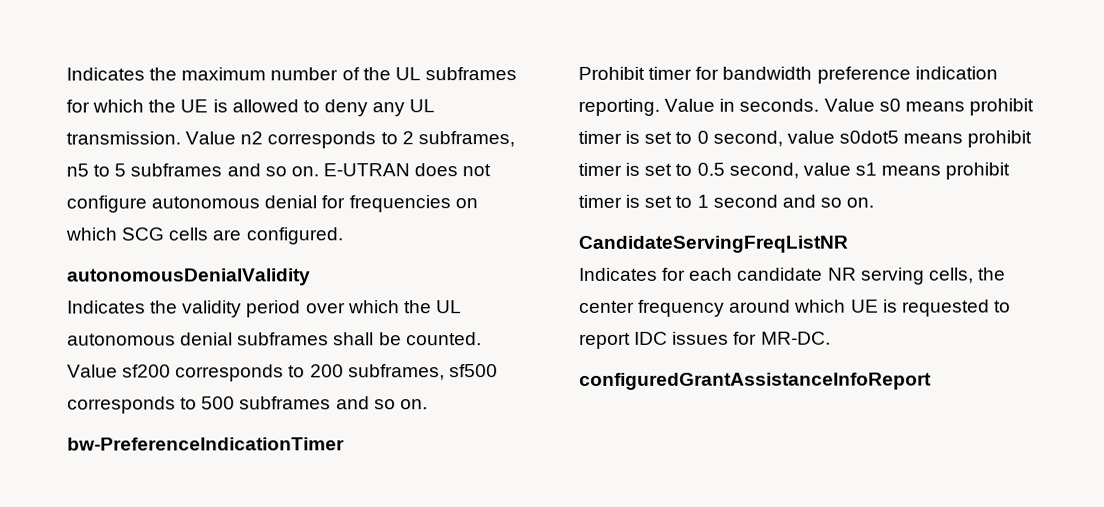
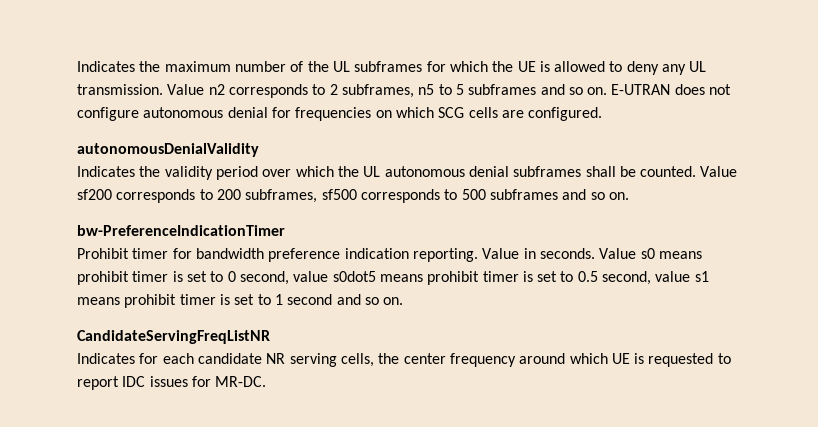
[579,372,932,390] // configuredGrantAssistanceInfoReport -> (267, 381) none

